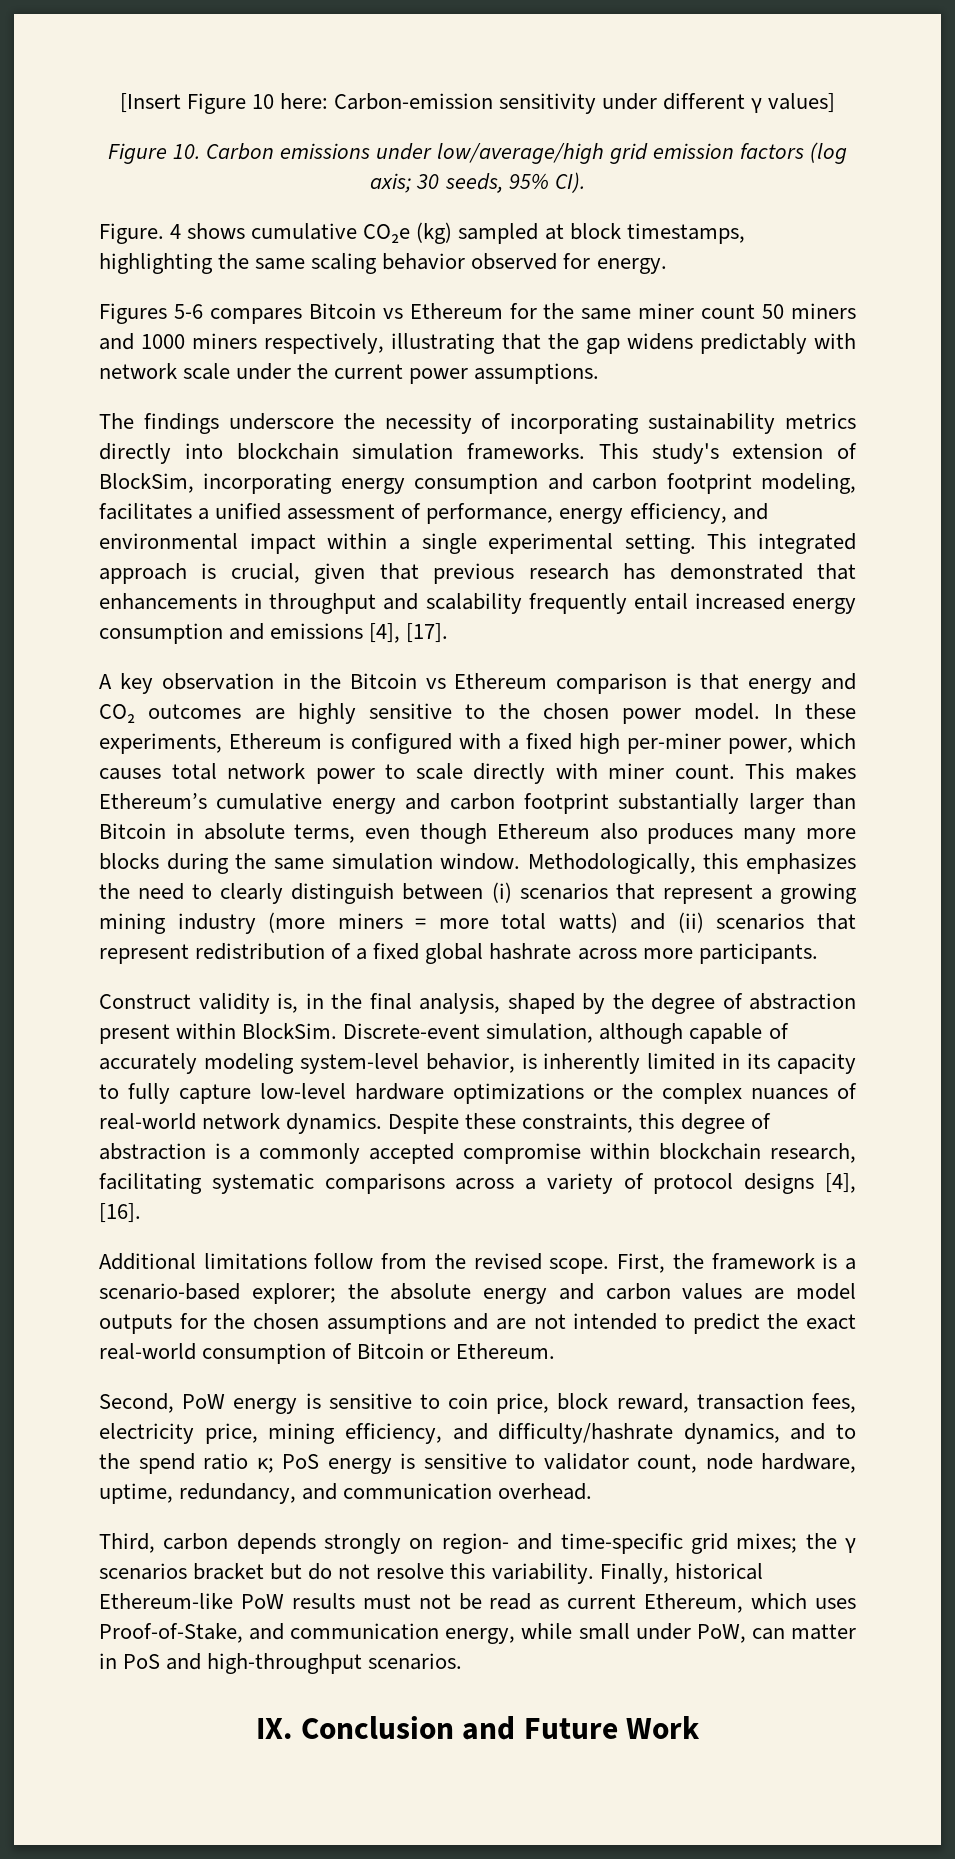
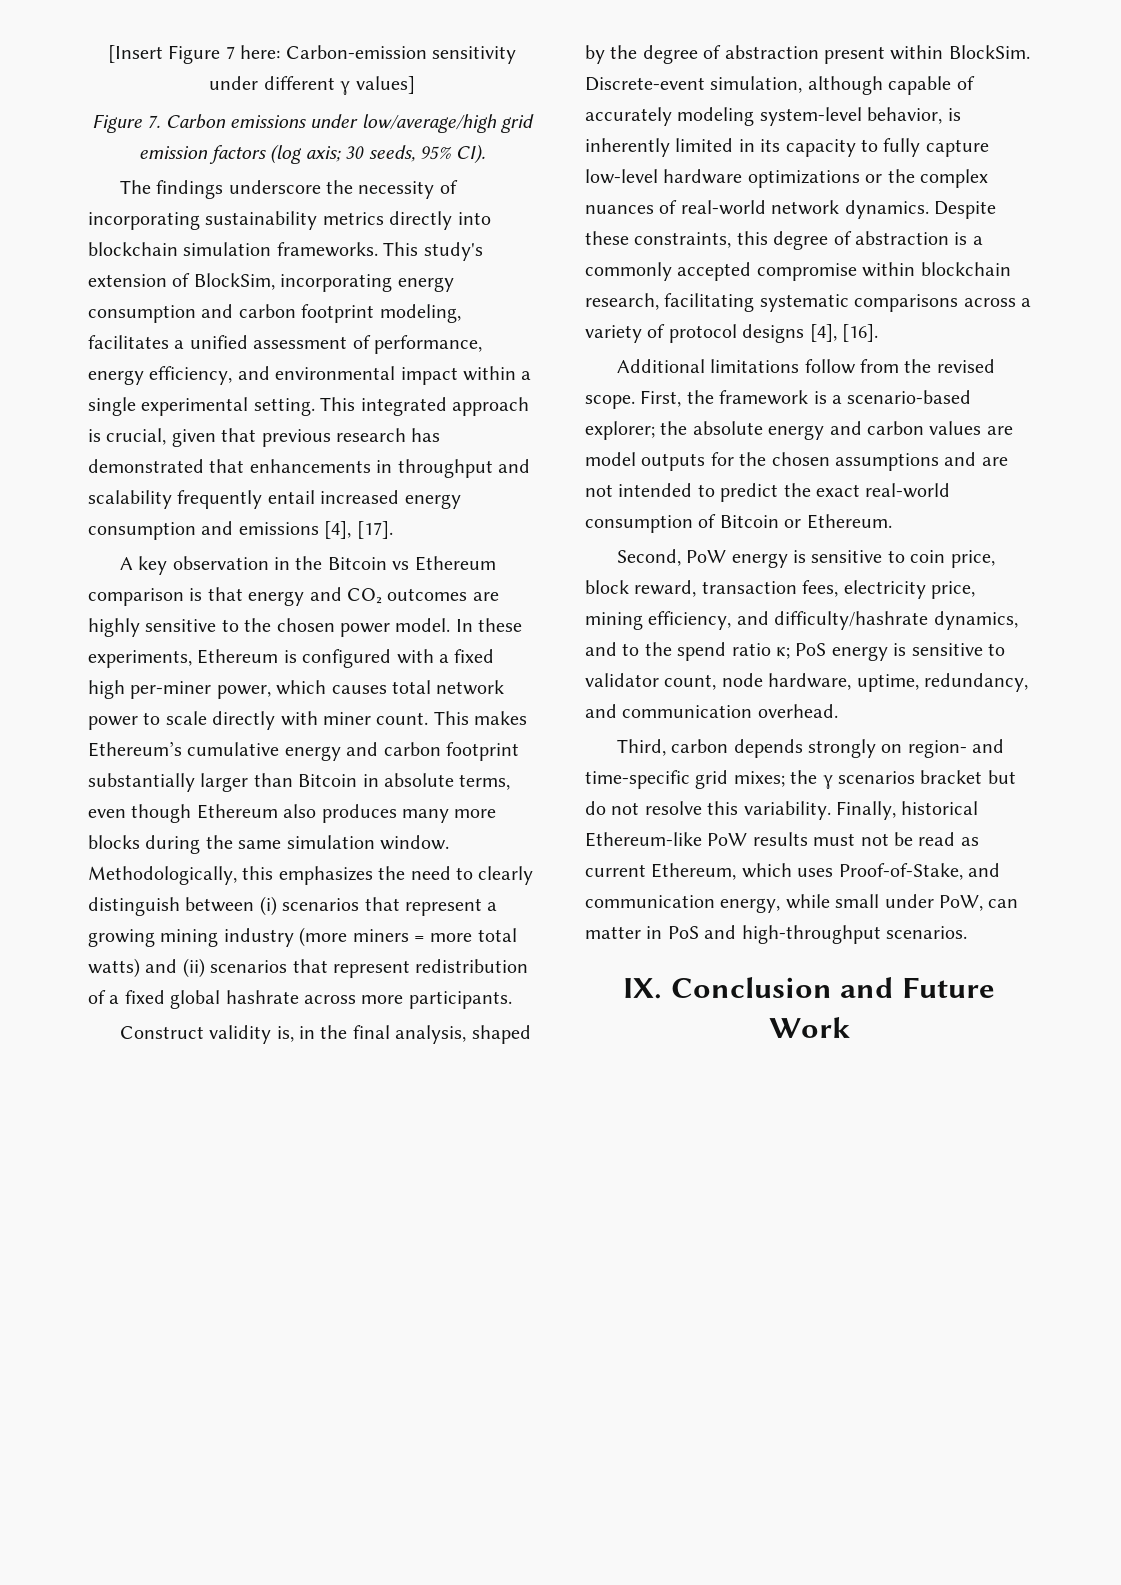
[251,94,274,109] 10 -> [225,46,235,59] 7
[172,144,200,159] 10. -> [147,115,161,128] 7.
[99,222,745,244] [99,253,667,274] [99,303,856,324] [99,333,857,354] [99,363,600,384] // Figure. 4 shows cumulative CO₂e (kg) sampled at block timestamps, highlighting the same scaling behavior observed for energy. // Figures 5-6 compares Bitcoin vs Ethereum for the same miner count 50 miners and 1000 miners respectively, illustrating that the gap widens predictably with network scale under the current power assumptions. -> (486, 154) none

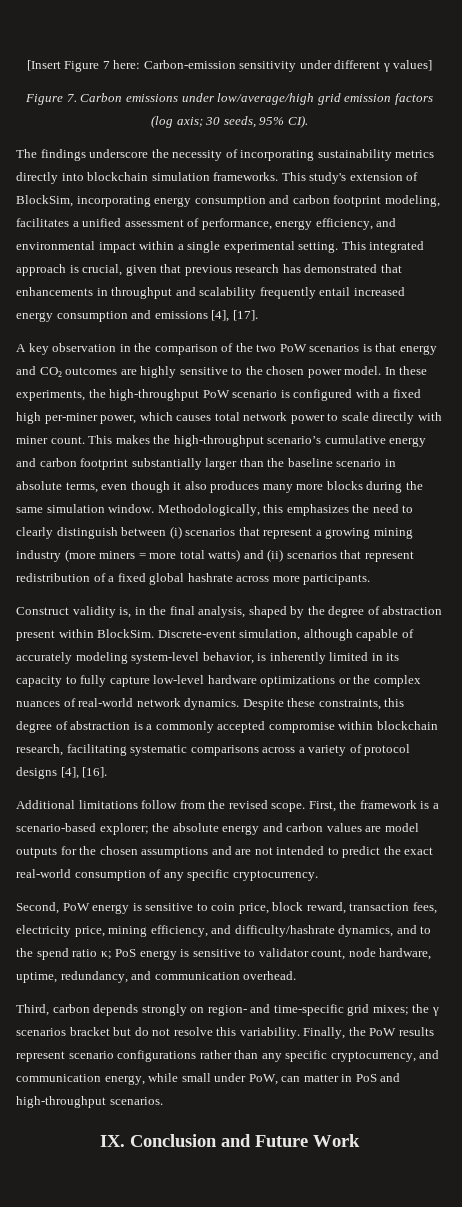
[327,556,496,571] [88,588,184,606] Bitcoin vs Ethereum comparison -> [154,343,360,355] comparison of the two PoW scenarios
[197,649,279,664] Ethereum -> [88,389,278,401] the high-throughput PoW scenario
[88,741,182,757] Ethereum’s -> [153,435,322,447] the high-throughput scenario’s
[298,774,358,787] Bitcoin -> [267,458,382,467] the baseline scenario
[196,804,278,819] Ethereum -> [173,482,182,490] it
[719,514,892,529] Bitcoin or Ethereum. -> [163,869,318,881] any specific cryptocurrency.
[901,801,979,815] [585,832,979,847] [585,863,963,880] historical Ethereum-like PoW results must not be read as current Ethereum, which uses Proof-of-Stake, -> [348,1027,434,1036] [16,1050,416,1062] the PoW results represent scenario configurations rather than any specific cryptocurrency,

